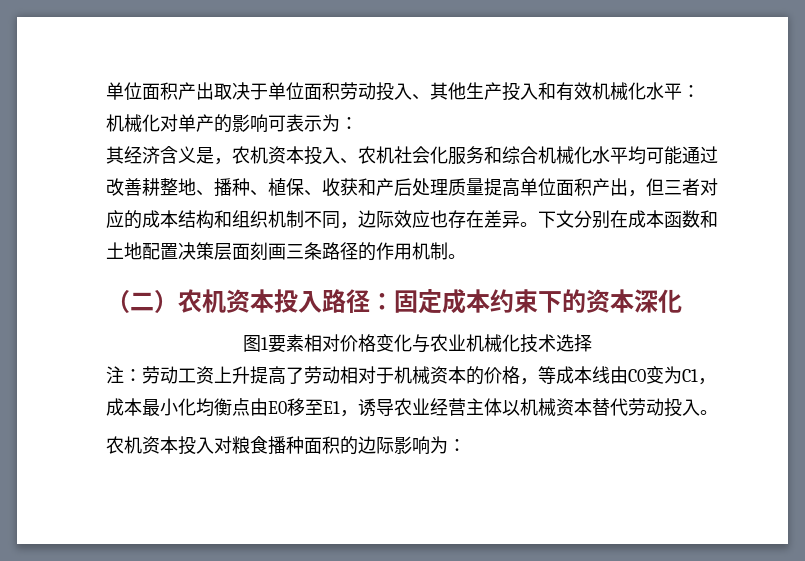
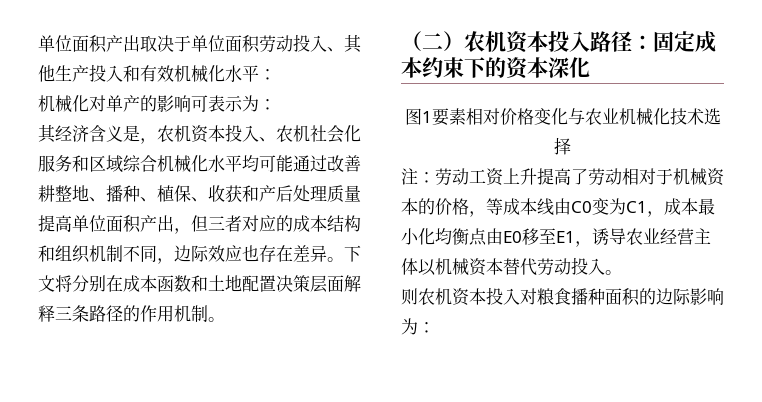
(502, 155) none -> [89,155,123,173] 区域
(574, 219) none -> [55,275,72,292] 将
[250,242,286,261] 刻画 -> [344,275,361,292] [38,305,55,322] 解释
(718, 412) none -> [401,288,418,305] 则

